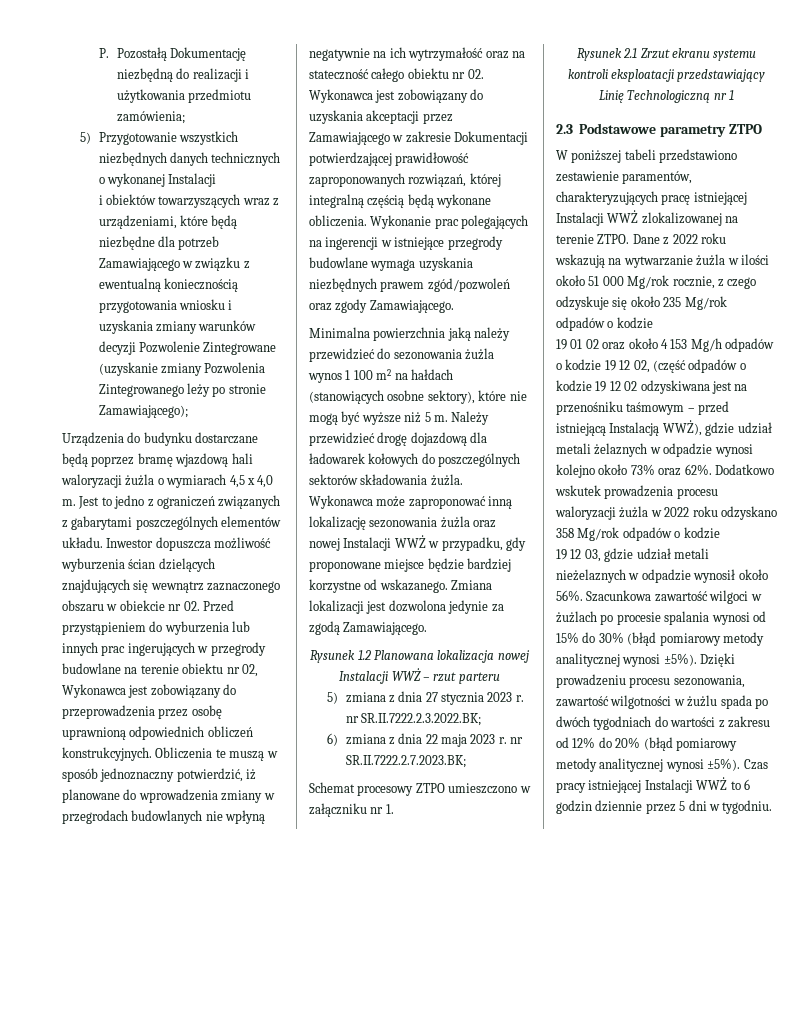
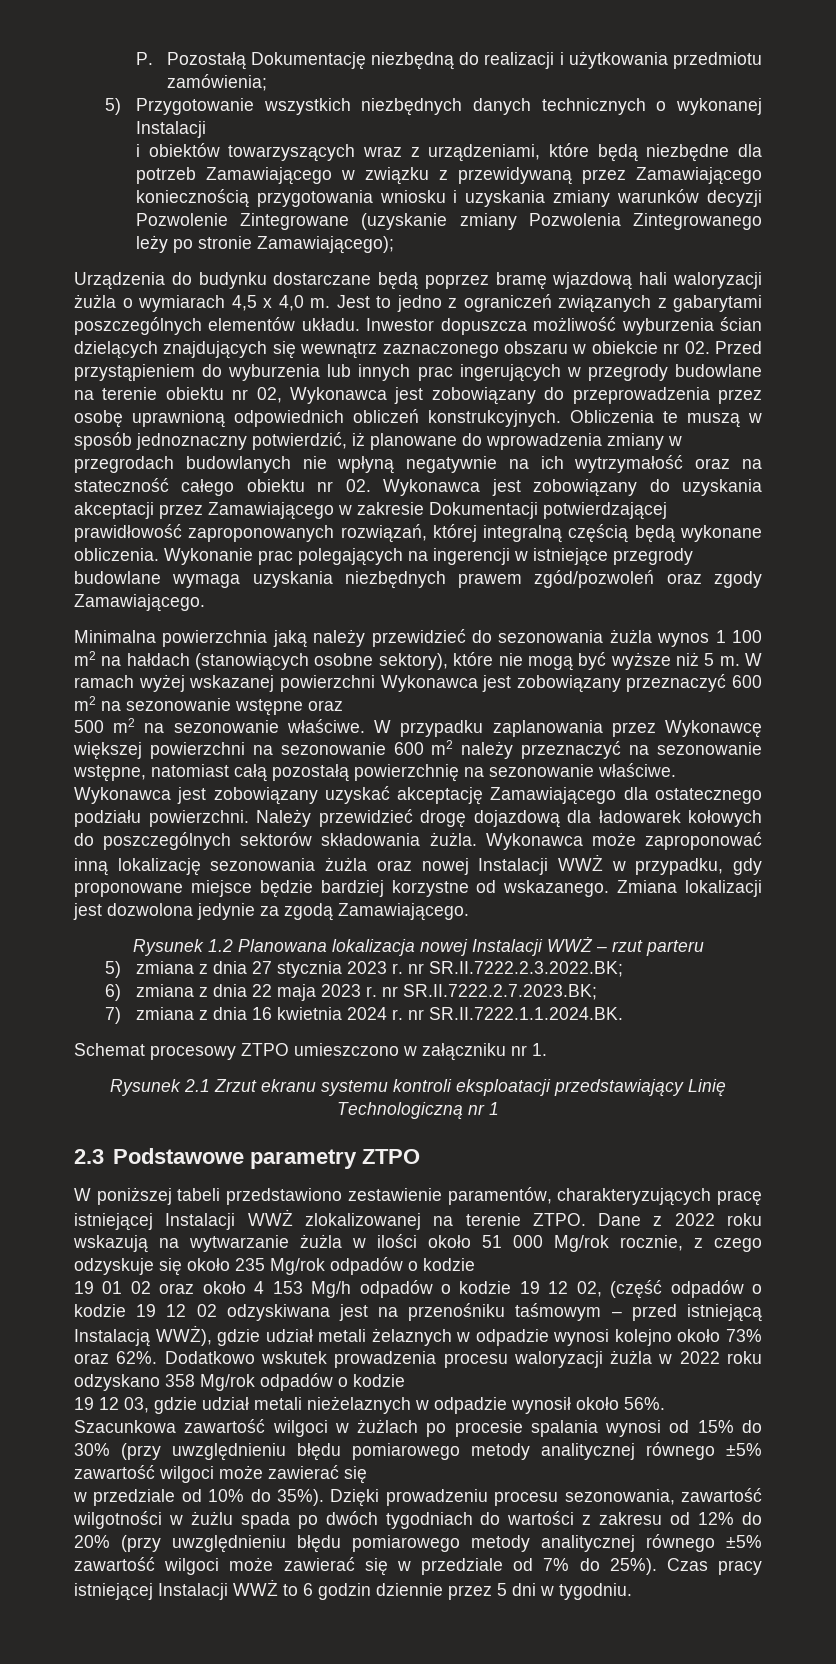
[98,278,161,292] ewentualną -> [457,167,763,185] przewidywaną przez Zamawiającego
(448, 418) none -> [745,653,762,666] [74,674,762,693] [74,696,343,716] [74,718,762,738] [73,740,763,760] [73,763,676,782] [74,786,762,805] [74,810,249,827] W ramach wyżej wskazanej powierzchni Wykonawca jest zobowiązany przeznaczyć 600 m2 na sezonowanie wstępne oraz // 500 m2 na sezonowanie właściwe. W przypadku zaplanowania przez Wykonawcę większej powierzchni na sezonowanie 600 m2 należy przeznaczyć na sezonowanie wstępne, natomiast całą pozostałą powierzchnię na sezonowanie właściwe. Wykonawca jest zobowiązany uzyskać akceptację Zamawiającego dla ostatecznego podziału powierzchni.
(466, 761) none -> [104,1007,623,1024] // 7) zmiana z dnia 16 kwietnia 2024 r. nr SR.II.7222.1.1.2024.BK.
[627,632,764,646] [556,653,697,667] (błąd pomiarowy metody analitycznej wynosi ±5%). -> [121,1442,762,1461] [74,1465,367,1484] [73,1489,324,1506] (przy uwzględnieniu błędu pomiarowego metody analitycznej równego ±5% zawartość wilgoci może zawierać się // w przedziale od 10% do 35%).
[643,737,737,751] [556,758,741,772] (błąd pomiarowy metody analitycznej wynosi ±5%). -> [121,1534,762,1553] [74,1557,657,1576] (przy uwzględnieniu błędu pomiarowego metody analitycznej równego ±5% zawartość wilgoci może zawierać się w przedziale od 7% do 25%).

